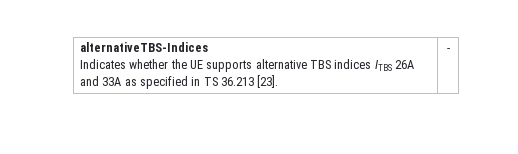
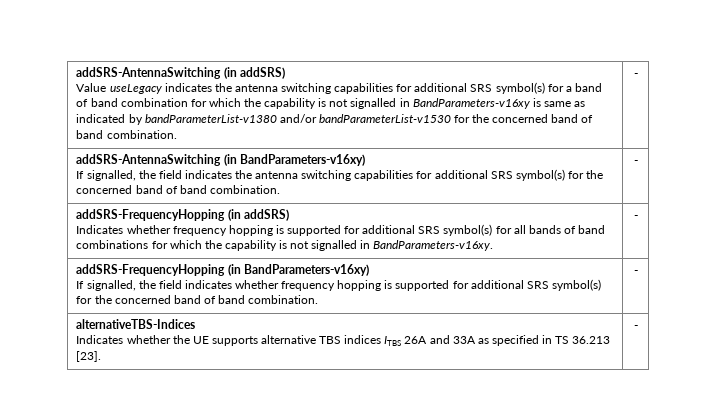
(79, 47) none -> [76,67,285,79] [76,82,602,94] [76,98,585,109] [76,114,594,125] [76,130,177,139] [633,73,638,77] [76,154,365,166] [76,169,603,181] [76,185,280,194] [633,160,638,164] [76,209,289,221] [76,224,605,236] [76,240,494,251] [633,215,638,219] [76,264,369,276] [76,279,601,291] [76,295,319,304] [633,270,638,274] addSRS-AntennaSwitching (in addSRS) // Value useLegacy indicates the antenna switching capabilities for additional SRS symbol(s) for a band of band combination for which the capability is not signalled in BandParameters-v16xy is same as indicated by bandParameterList-v1380 and/or bandParameterList-v1530 for the concerned band of band combination. | - // addSRS-AntennaSwitching (in BandParameters-v16xy) // If signalled, the field indicates the antenna switching capabilities for additional SRS symbol(s) for the concerned band of band combination. | - // addSRS-FrequencyHopping (in addSRS) // Indicates whether frequency hopping is supported for additional SRS symbol(s) for all bands of band combinations for which the capability is not signalled in BandParameters-v16xy. | - // addSRS-FrequencyHopping (in BandParameters-v16xy) // If signalled, the field indicates whether frequency hopping is supported for additional SRS symbol(s) for the concerned band of band combination. | - //

